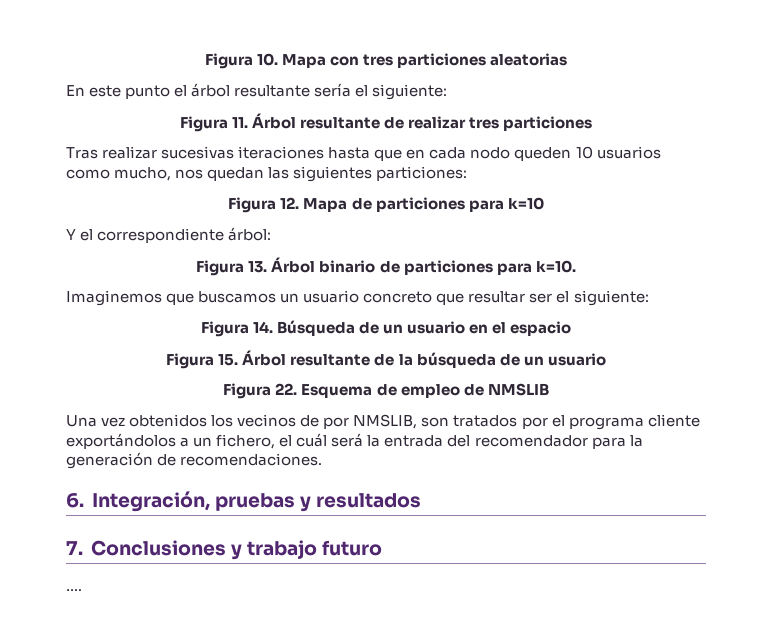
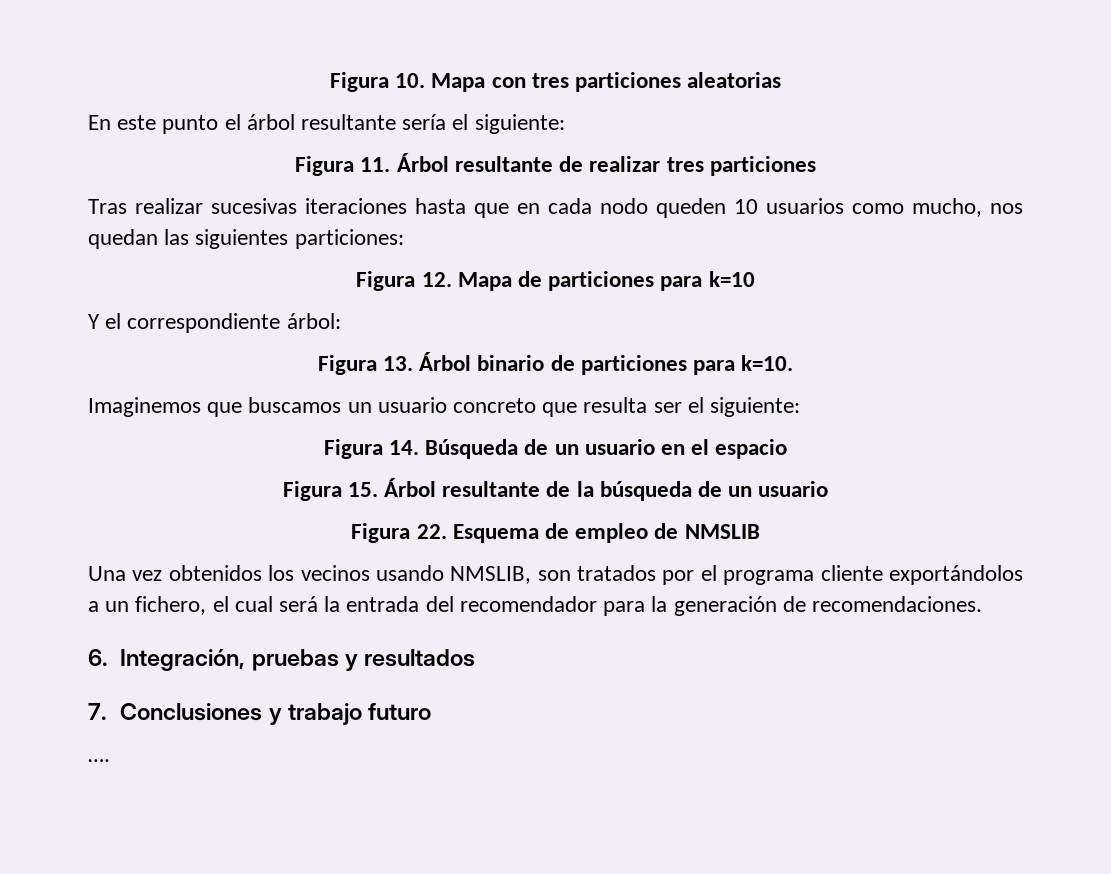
[468,291,526,303] resultar -> [583,397,648,413] resulta
[300,415,350,429] de por -> [375,565,444,581] usando
[296,433,328,447] cuál -> [234,596,273,612] cual

